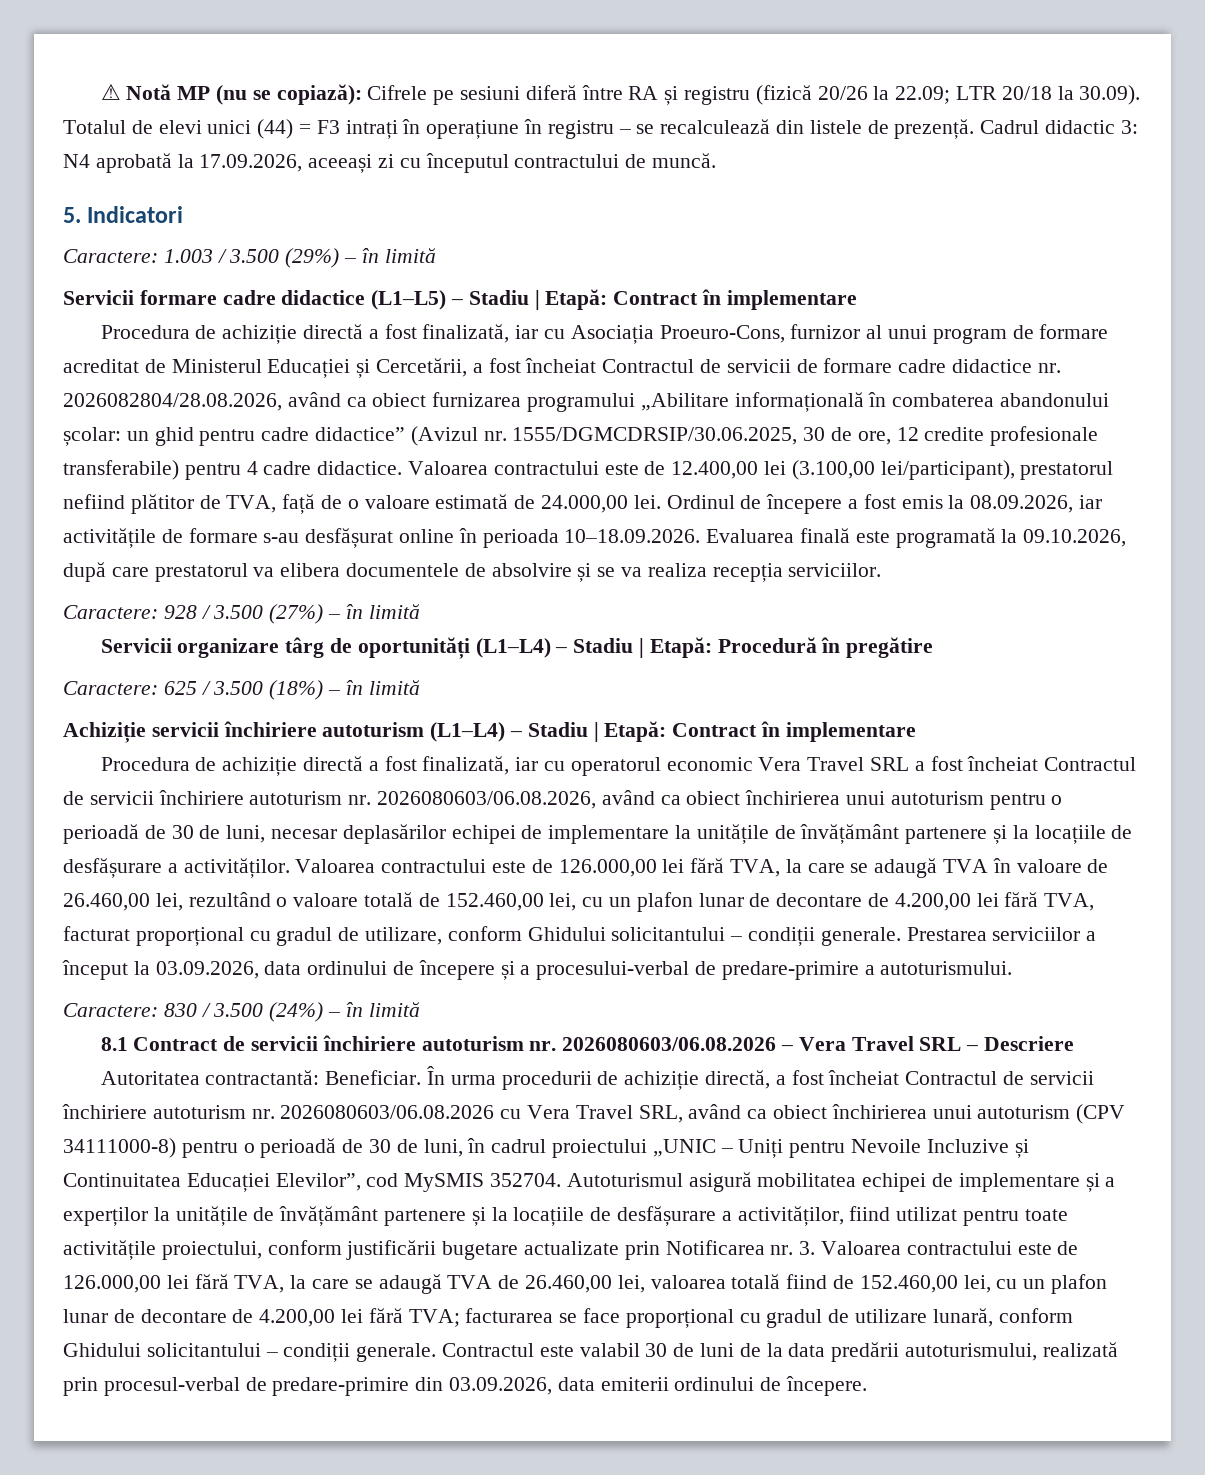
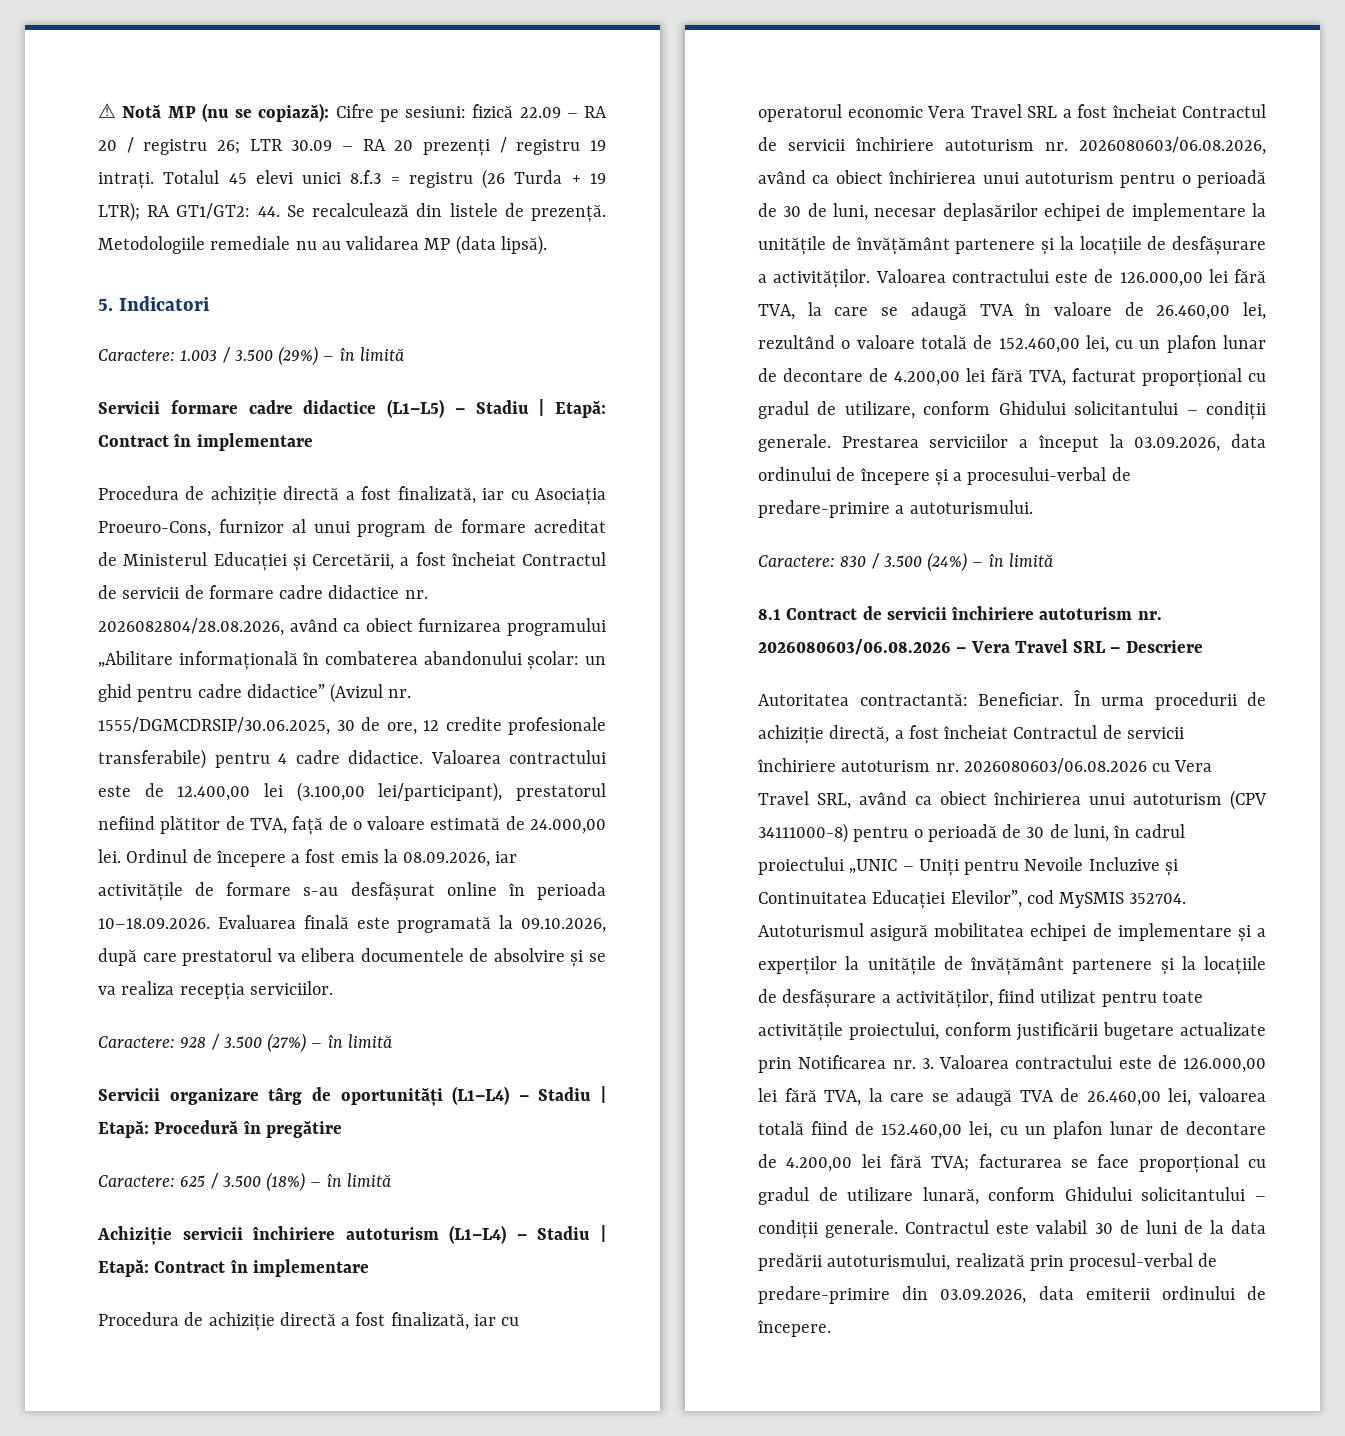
[367,85,1141,105] [63,119,655,139] Cifrele pe sesiuni diferă între RA și registru (fizică 20/26 la 22.09; LTR 20/18 la 30.09). Totalul de elevi unici (44) = F3 intrați în operațiune în registru – se -> [335,104,607,122] [98,137,606,156] [98,169,606,189] [98,202,305,222] Cifre pe sesiuni: fizică 22.09 – RA 20 / registru 26; LTR 30.09 – RA 20 prezenți / registru 19 intrați. Totalul 45 elevi unici 8.f.3 = registru (26 Turda + 19 LTR); RA GT1/GT2: 44. Se
[980,120,1138,134] [63,153,717,173] Cadrul didactic 3: N4 aprobată la 17.09.2026, aceeași zi cu începutul contractului de muncă. -> [98,235,547,255] Metodologiile remediale nu au validarea MP (data lipsă).

